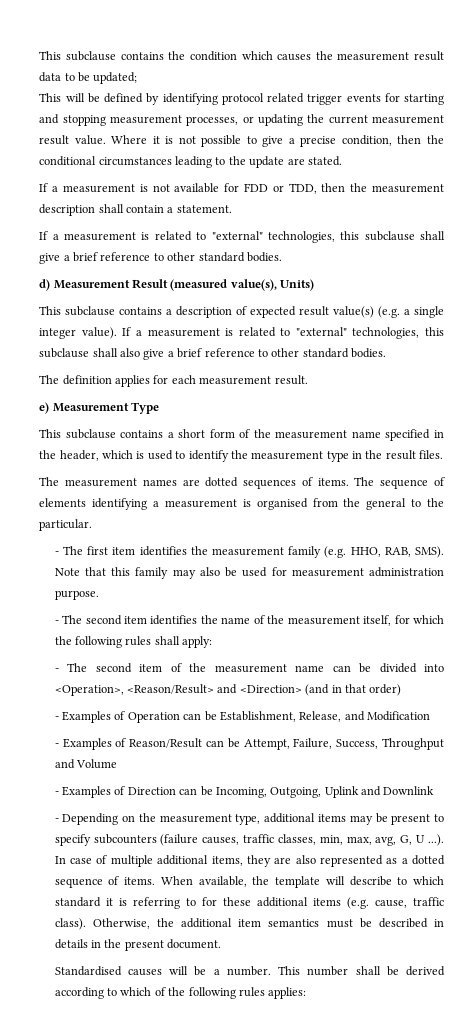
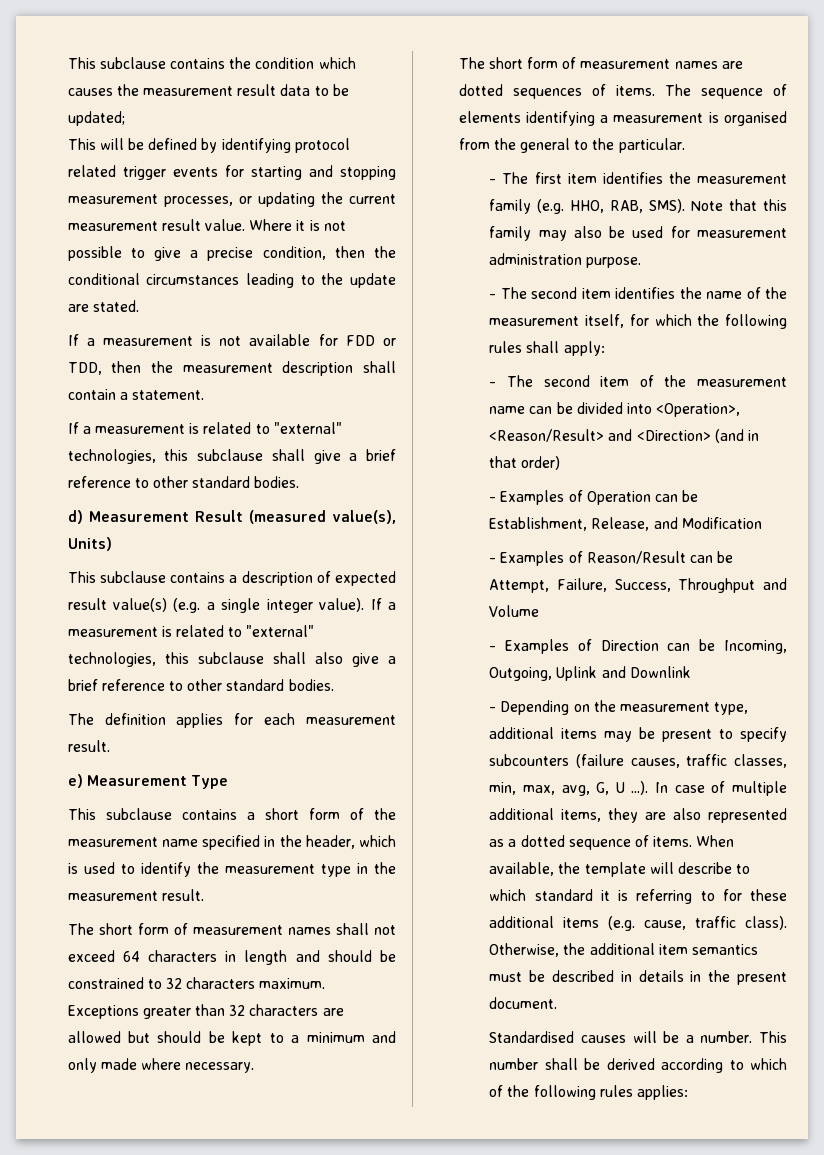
[385,450,444,460] [39,477,60,486] result files. // The -> [67,889,204,901] [67,923,396,935] [67,950,396,965] [67,977,326,989] [67,1004,344,1019] [67,1031,396,1046] [67,1058,255,1073] [458,57,577,69] measurement result. // The short form of measurement names shall not exceed 64 characters in length and should be constrained to 32 characters maximum. Exceptions greater than 32 characters are allowed but should be kept to a minimum and only made where necessary. // The short form of

